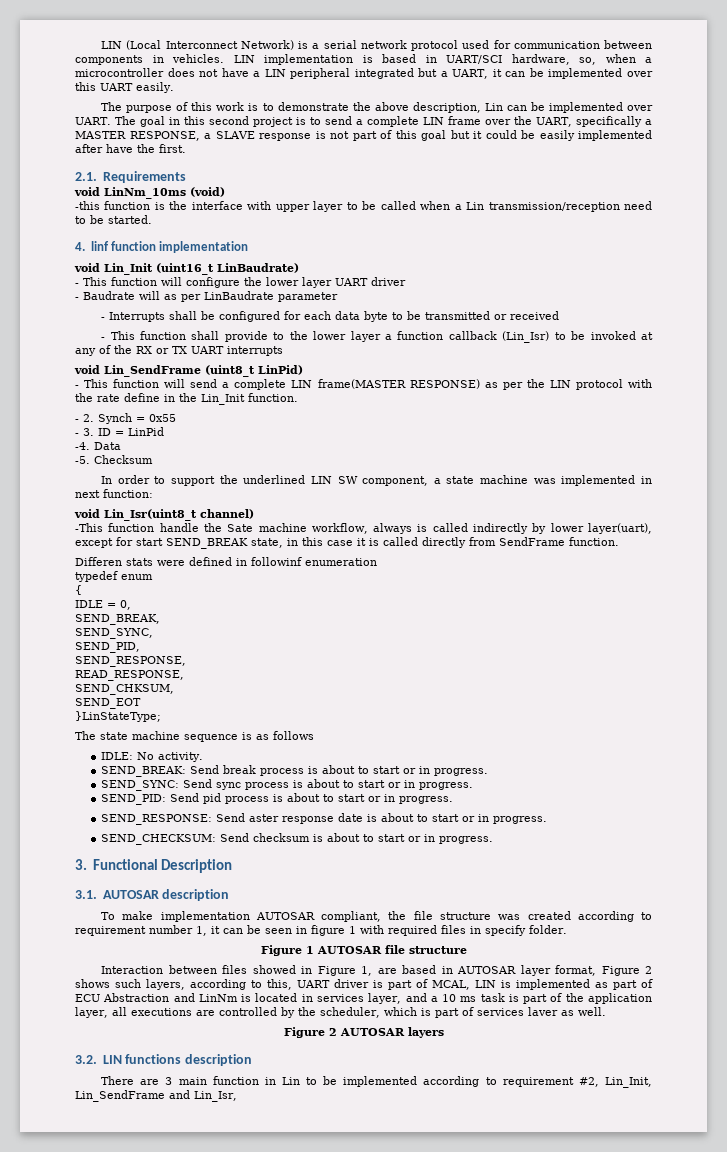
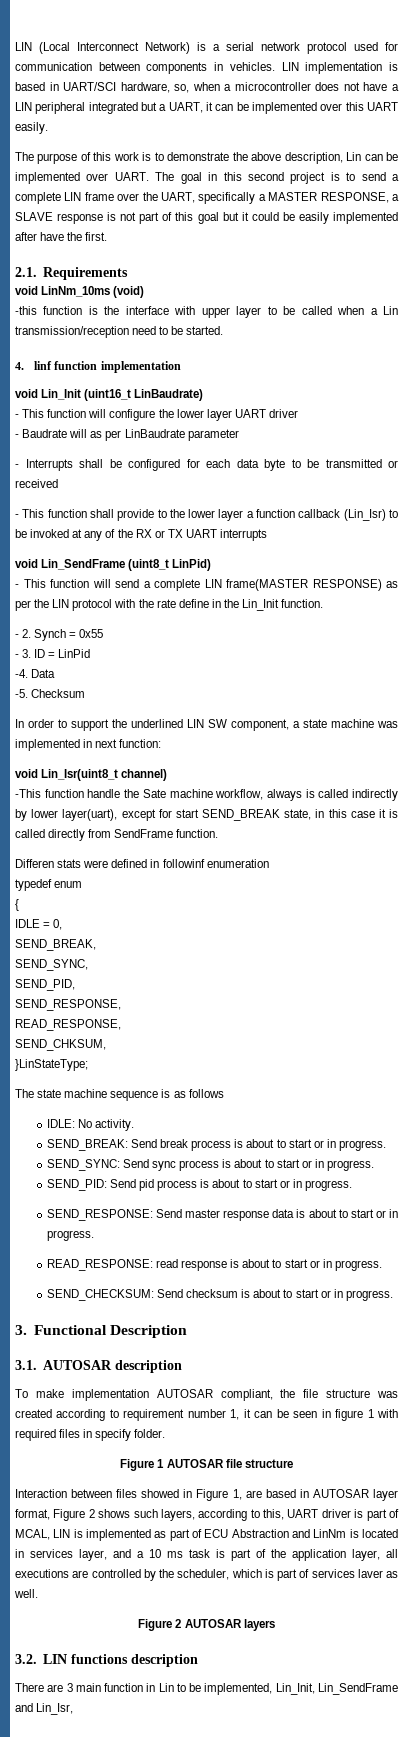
[75,698,141,709] // SEND_EOT -> (106, 1045) none
[249,813,364,824] aster response date -> [185,1209,398,1221] [46,1230,94,1241] [46,1259,228,1271] master response data is about to start or in progress. // READ_RESPONSE: read response
[343,1076,599,1087] implemented according to requirement #2, -> [204,1683,273,1695] implemented,

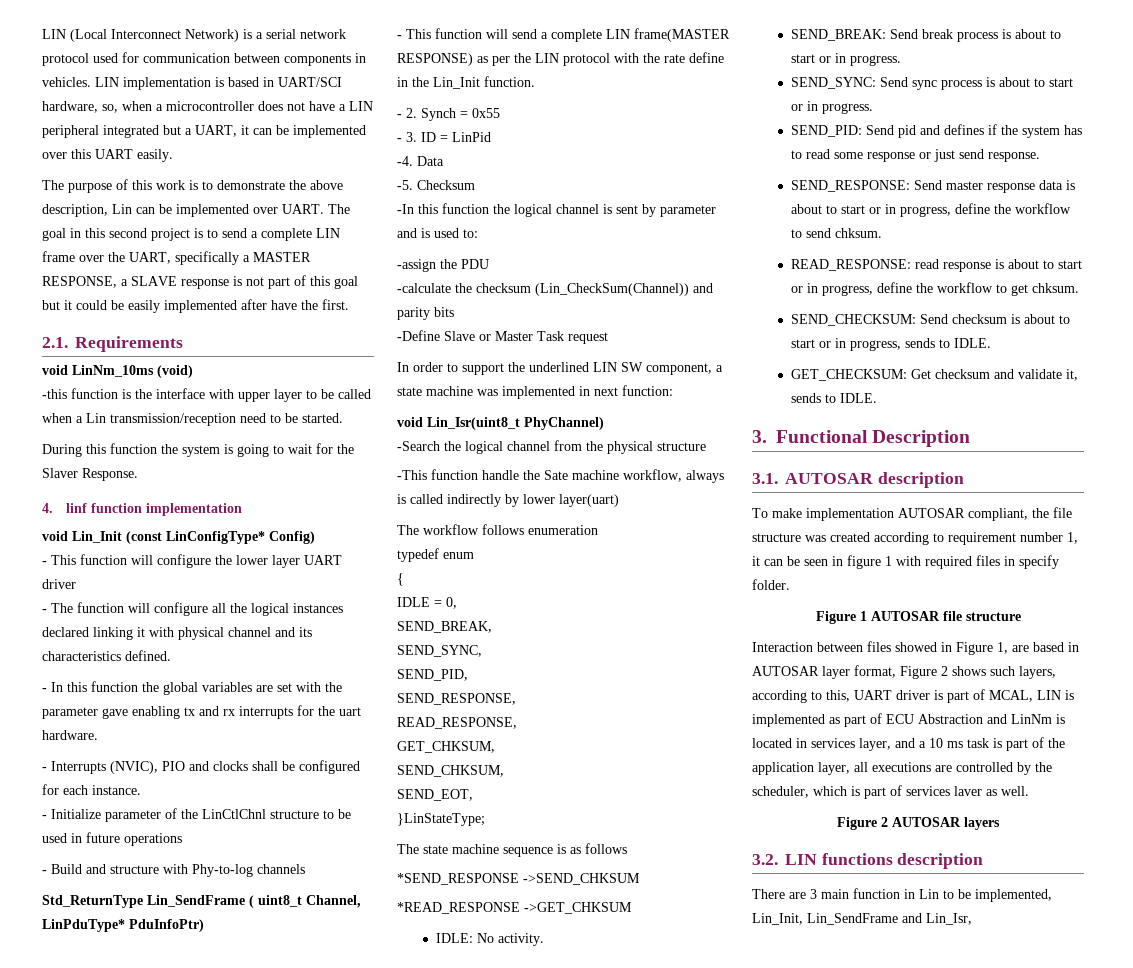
(224, 330) none -> [42,443,354,457] [42,468,138,481] // During this function the system is going to wait for the Slaver Response.
[84,389,204,401] (uint16_t LinBaudrate) -> [126,531,315,544] (const LinConfigType* Config)
[22,429,239,441] [15,459,73,471] Baudrate will as per LinBaudrate parameter // - Interrupts -> [51,602,343,616] [42,627,312,640] [42,650,171,661] [42,681,342,695] [42,705,361,719] [42,730,98,740] [42,761,248,774] The function will configure all the logical instances declared linking it with physical channel and its characteristics defined. // - In this function the global variables are set with the parameter gave enabling tx and rx interrupts for the uart hardware. // - Interrupts (NVIC), PIO and clocks
[236,459,398,471] [15,479,58,488] [15,509,399,521] [15,529,268,541] [15,559,212,571] data byte to be transmitted or received // - This function shall provide to the lower layer a function callback (Lin_Isr) to be invoked at any of the RX or TX UART interrupts // void Lin_SendFrame (uint8_t LinPid) -> [92,785,141,795] [42,808,351,822] [42,832,182,846] [42,864,305,877] [42,895,361,908] [42,919,204,932] instance. // - Initialize parameter of the LinCtlChnl structure to be used in future operations // - Build and structure with Phy-to-log channels // Std_ReturnType Lin_SendFrame ( uint8_t Channel, LinPduType* PduInfoPtr)
(86, 693) none -> [397,203,716,217] [397,228,478,238] [397,259,489,272] [397,283,713,296] [397,307,454,320] [397,330,608,344] // -In this function the logical channel is sent by parameter and is used to: // -assign the PDU // -calculate the checksum (Lin_CheckSum(Channel)) and parity bits // -Define Slave or Master Task request
[121,769,168,781] channel) -> [524,417,604,430] [397,440,706,454] PhyChannel) // -Search the logical channel from the physical structure
[62,809,399,821] [15,829,219,841] [15,859,205,868] layer(uart), except for start SEND_BREAK state, in this case it is called directly from SendFrame function. // Differen stats were defined in followinf -> [559,494,619,507] [397,524,524,535] layer(uart) // The workflow follows
(121, 1025) none -> [397,741,495,753] // GET_CHKSUM,
(106, 1045) none -> [397,789,473,801] // SEND_EOT,
(224, 1093) none -> [397,873,640,885] [397,902,632,914] // *SEND_RESPONSE ->SEND_CHKSUM // *READ_RESPONSE ->GET_CHKSUM
[157,1179,352,1191] process is about to start or in progress. -> [920,124,1083,138] [791,149,1041,162] and defines if the system has to read some response or just send response.
[46,1230,94,1241] progress. -> [900,203,1072,217] [791,228,883,238] progress, define the workflow to send chksum.
[334,1260,382,1271] progress. -> [822,282,1080,296] progress, define the workflow to get chksum.
[345,1290,393,1301] progress. -> [850,338,992,351] [791,369,1079,381] [791,393,878,403] progress, sends to IDLE. // GET_CHECKSUM: Get checksum and validate it, sends to IDLE.

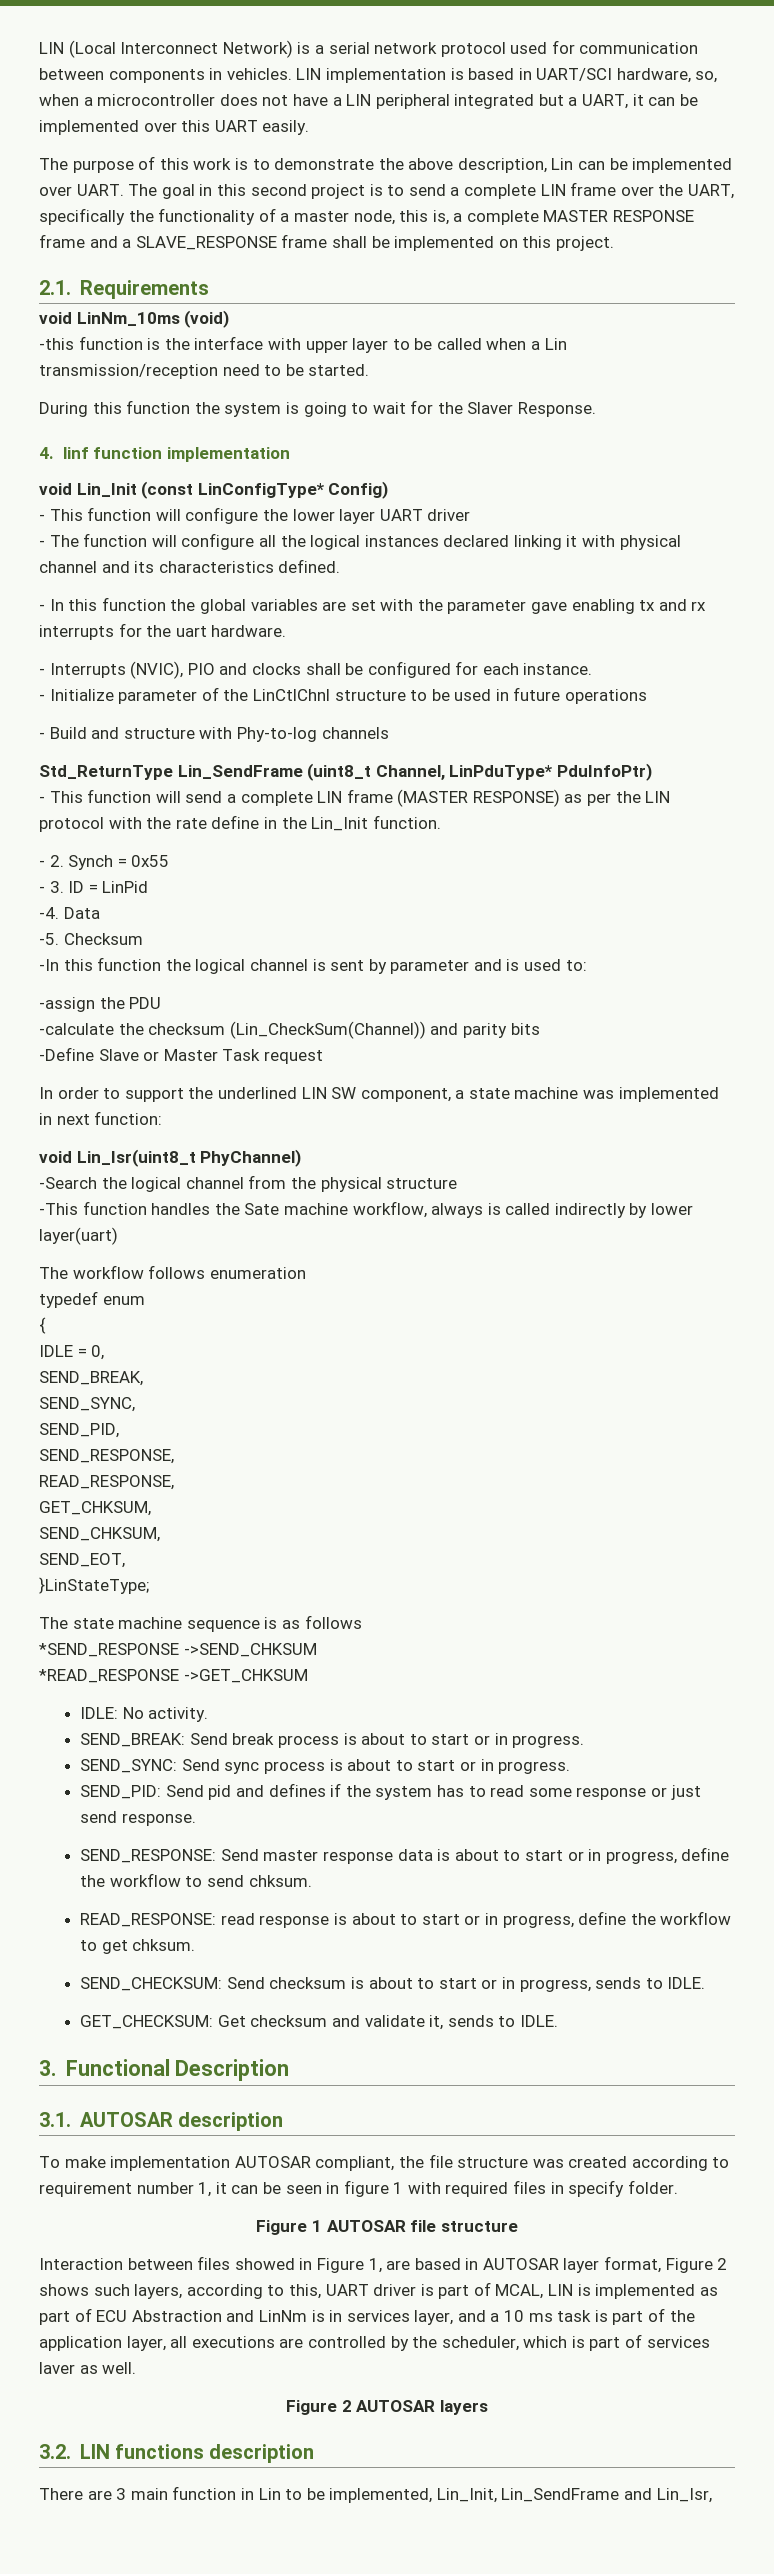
[243,252,311,262] [42,275,358,289] [42,299,349,313] a MASTER RESPONSE, a SLAVE response is not part of this goal but it could be easily implemented after have the first. -> [128,208,695,225] [39,234,614,251] the functionality of a master node, this is, a complete MASTER RESPONSE frame and a SLAVE_RESPONSE frame shall be implemented on this project.
[249,895,302,908] ( uint8_t -> [307,763,372,781] (uint8_t
[634,28,730,42] frame(MASTER -> [346,789,469,807] frame (MASTER
[482,470,519,480] handle -> [151,1203,211,1215] handles
[752,738,792,748] located -> (325, 2316) none

